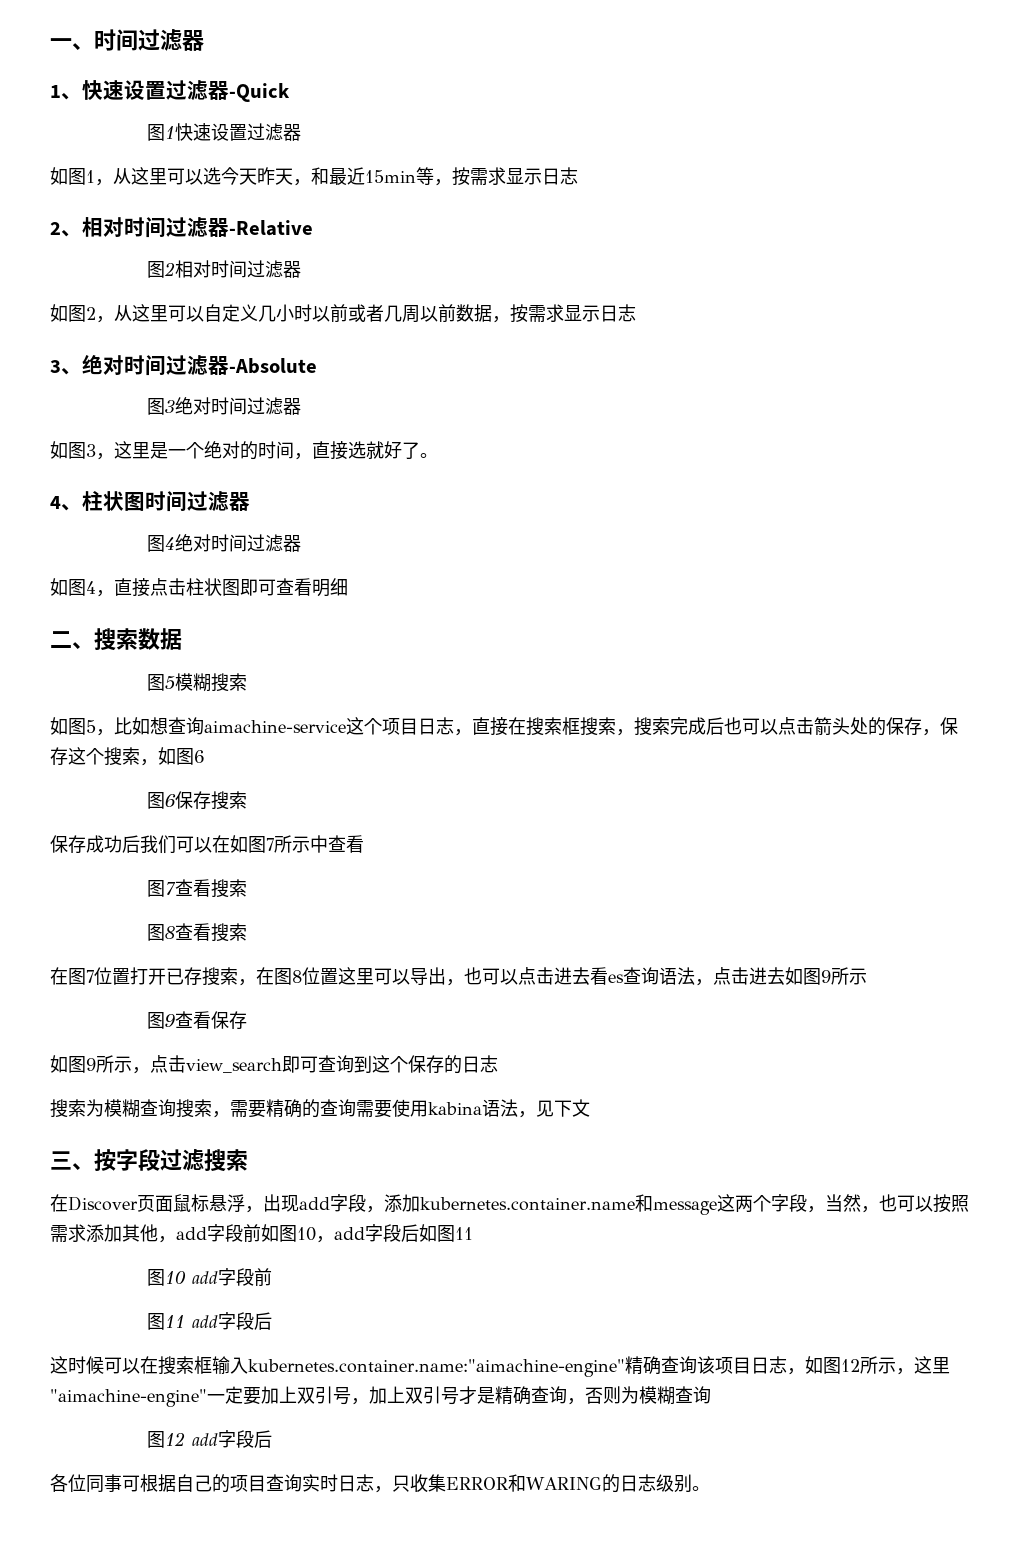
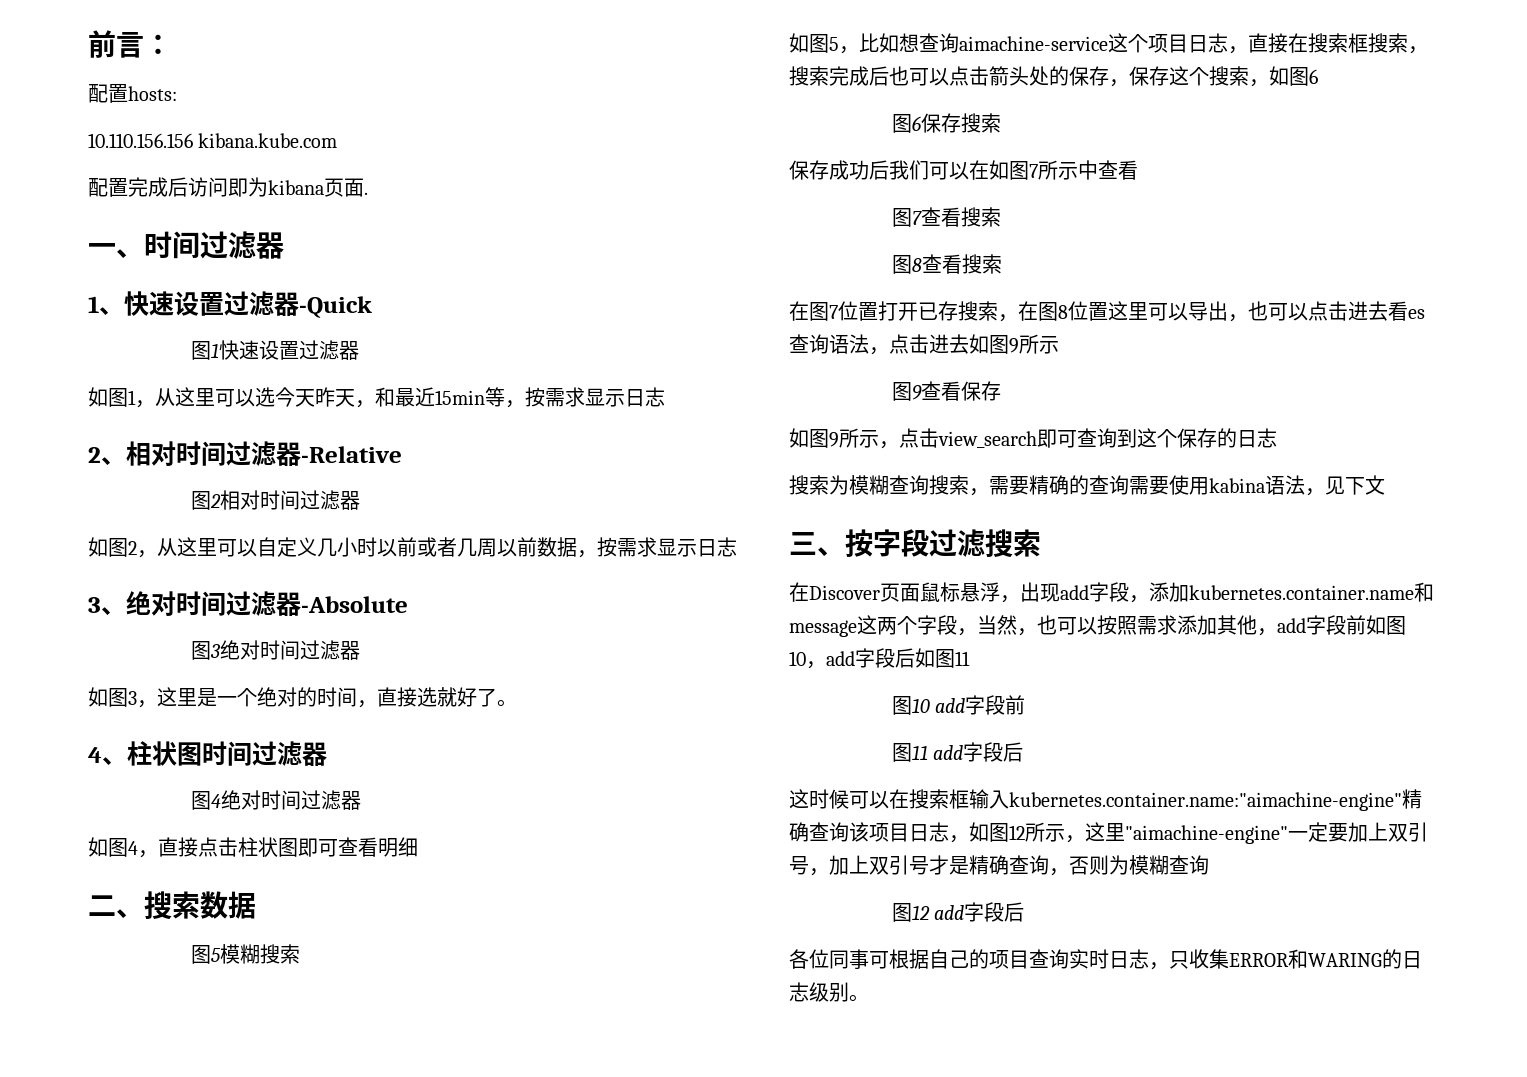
(50, 43) none -> [88,30,172,58] [88,84,177,103] [88,133,338,148] [88,177,368,197] 前言： // 配置hosts: // 10.110.156.156 kibana.kube.com // 配置完成后访问即为kibana页面. //

